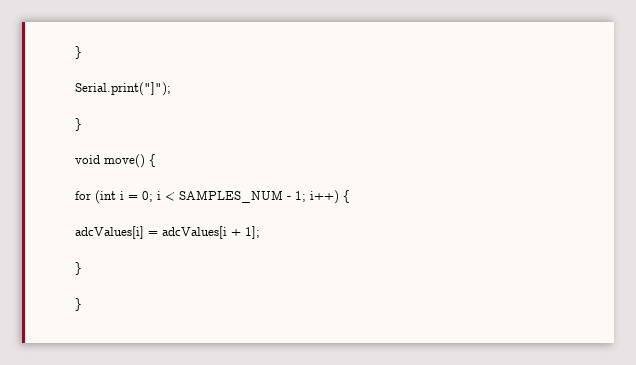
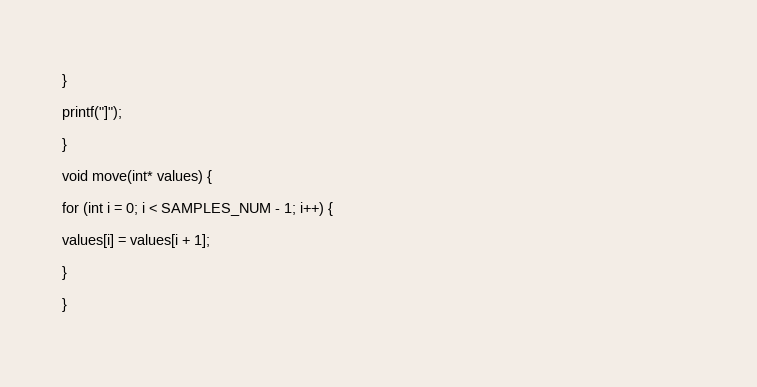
[75,46,82,59] [75,82,171,96] } // Serial.print("]"); -> [62,74,67,88] [62,106,122,120] } // printf("]");
[104,154,145,168] move() -> [92,170,203,184] move(int* values)
[75,226,227,239] adcValues[i] = adcValues[i -> [62,234,178,248] values[i] = values[i

